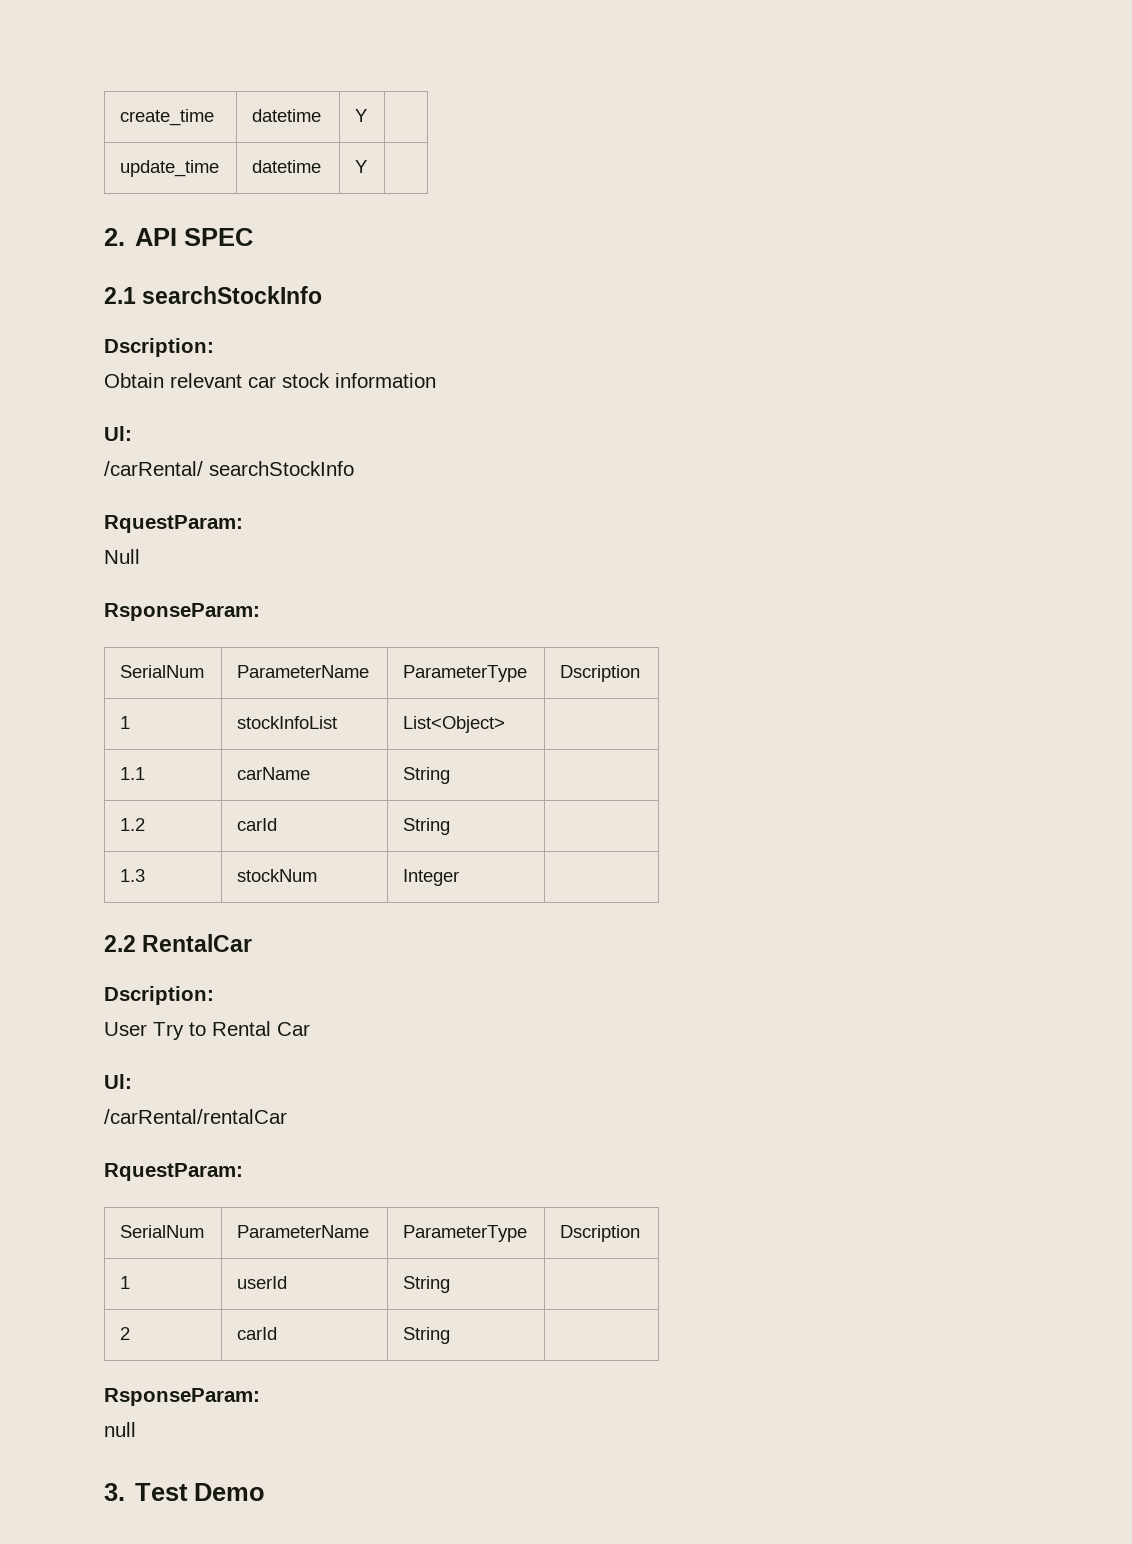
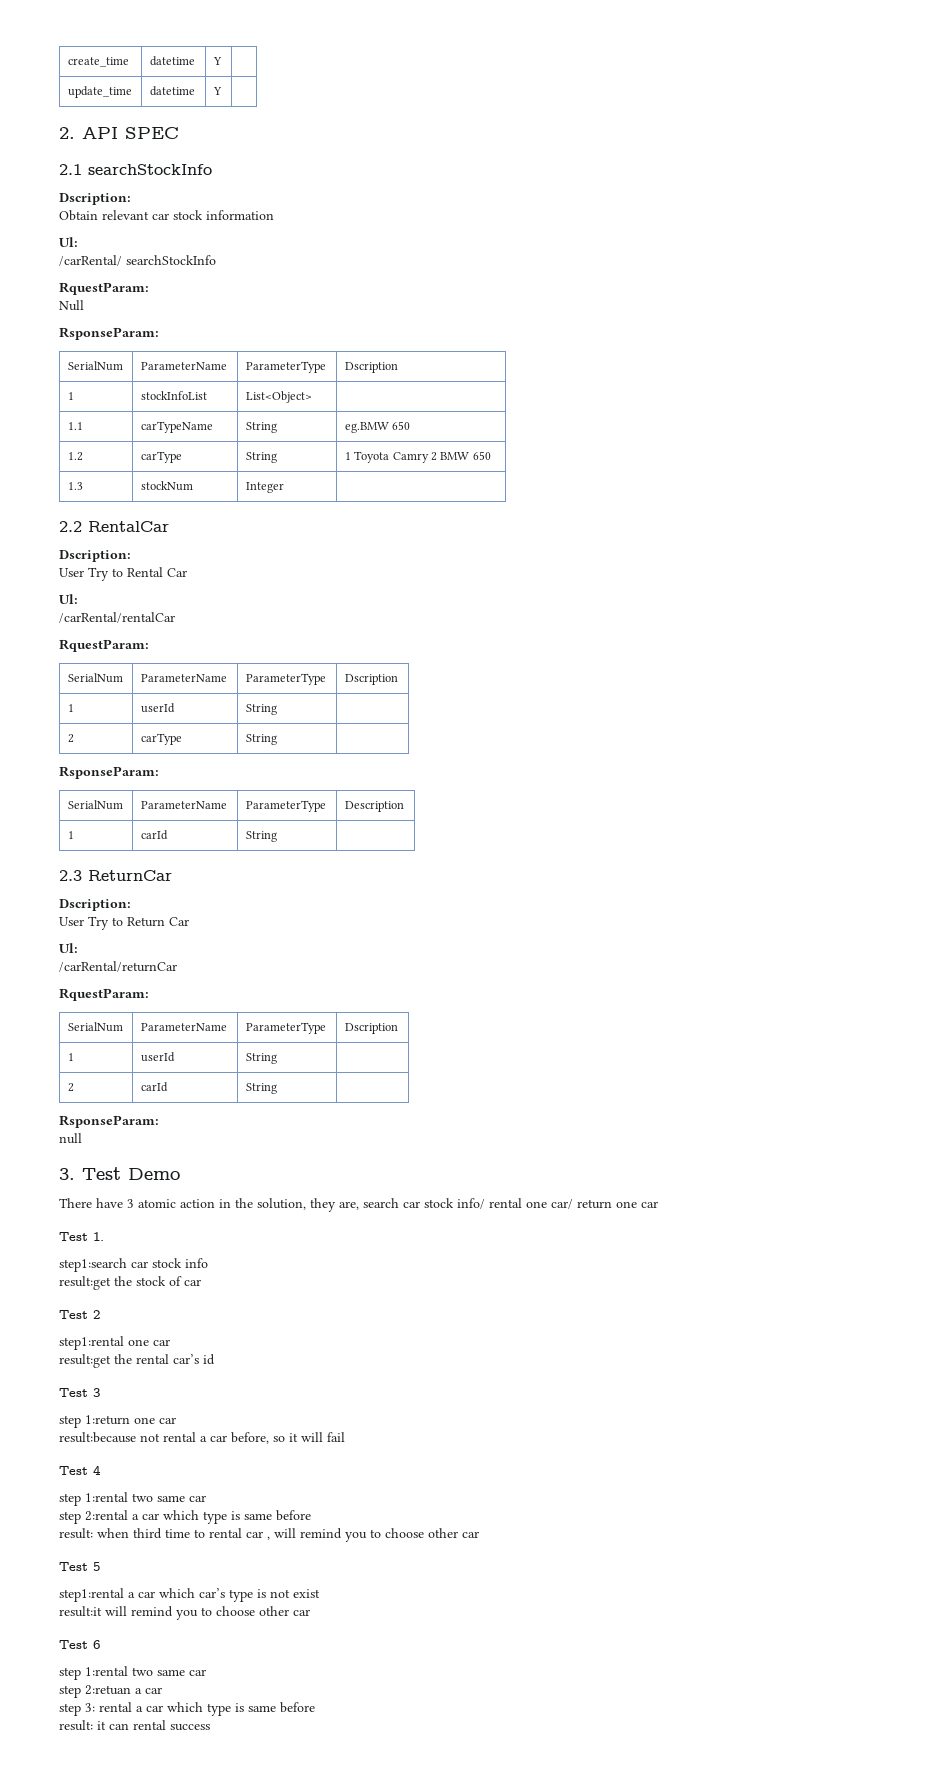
[237,767,311,780] [403,767,451,784] carName | String | -> [140,421,213,433] [245,422,277,433] [344,421,411,433] carTypeName | String | eg.BMW 650
[237,818,278,831] [403,818,451,835] carId | String | -> [140,451,182,463] [245,452,277,463] [344,451,491,463] carType | String | 1 Toyota Camry 2 BMW 650
(451, 1284) none -> [67,734,74,743] [140,733,182,745] [245,734,277,745] [59,766,159,779] [67,800,123,810] [140,801,227,809] [245,800,326,812] [344,801,404,812] [67,831,74,839] [140,830,168,840] [245,831,277,842] [59,870,172,881] [59,899,131,911] [59,916,189,930] [59,943,78,953] [59,961,177,972] [59,988,149,1001] [67,1022,123,1032] [140,1023,227,1031] [245,1022,326,1034] [344,1023,398,1034] [67,1053,74,1061] [140,1052,175,1062] [245,1053,277,1064] // 2 | carType | String | // RsponseParam: // SerialNum | ParameterName | ParameterType | Description // 1 | carId | String | // 2.3 ReturnCar // Dscription: // User Try to Return Car // Ul: // /carRental/returnCar // RquestParam: // SerialNum | ParameterName | ParameterType | Dscription // 1 | userId | String |
(266, 1492) none -> [59,1198,658,1212] [59,1232,104,1241] [59,1258,208,1272] [59,1276,201,1290] [59,1310,100,1319] [59,1336,170,1350] [59,1354,215,1368] [59,1388,100,1397] [59,1415,176,1428] [59,1432,345,1444] [59,1465,101,1475] [59,1492,206,1506] [59,1510,311,1524] [59,1528,479,1542] [59,1562,100,1571] [59,1588,320,1602] [59,1606,310,1620] [59,1640,100,1649] [59,1666,206,1680] [59,1685,162,1698] [59,1702,315,1716] [59,1720,210,1731] // There have 3 atomic action in the solution, they are, search car stock info/ rental one car/ return one car // Test 1. // step1:search car stock info // result:get the stock of car // Test 2 // step1:rental one car // result:get the rental car’s id // Test 3 // step 1:return one car // result:because not rental a car before, so it will fail // Test 4 // step 1:rental two same car // step 2:rental a car which type is same before // result: when third time to rental car , will remind you to choose other car // Test 5 // step1:rental a car which car’s type is not exist // result:it will remind you to choose other car // Test 6 // step 1:rental two same car // step 2:retuan a car // step 3: rental a car which type is same before // result: it can rental success

